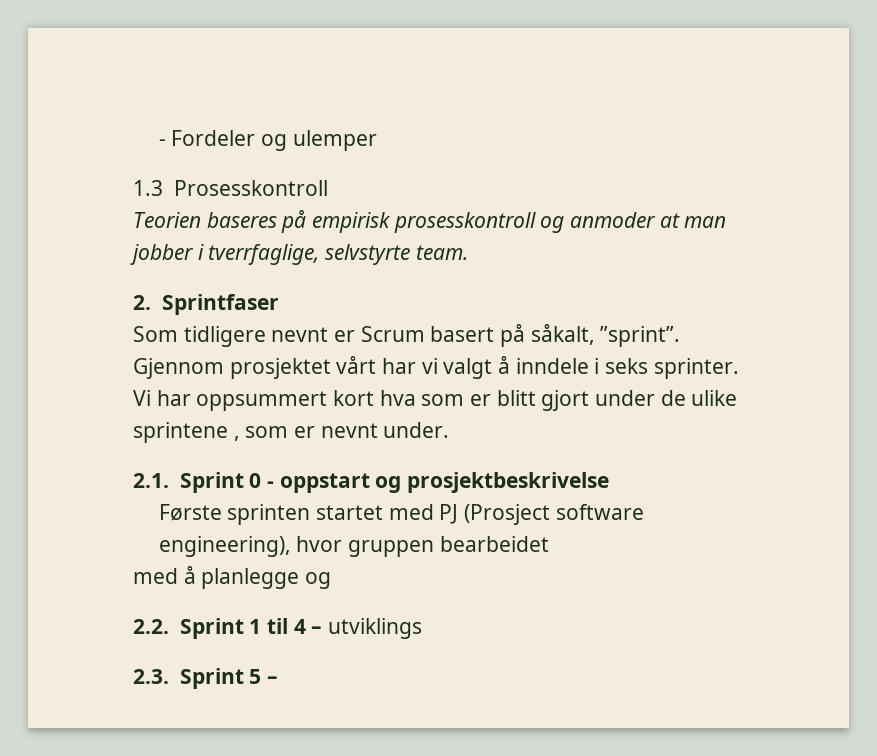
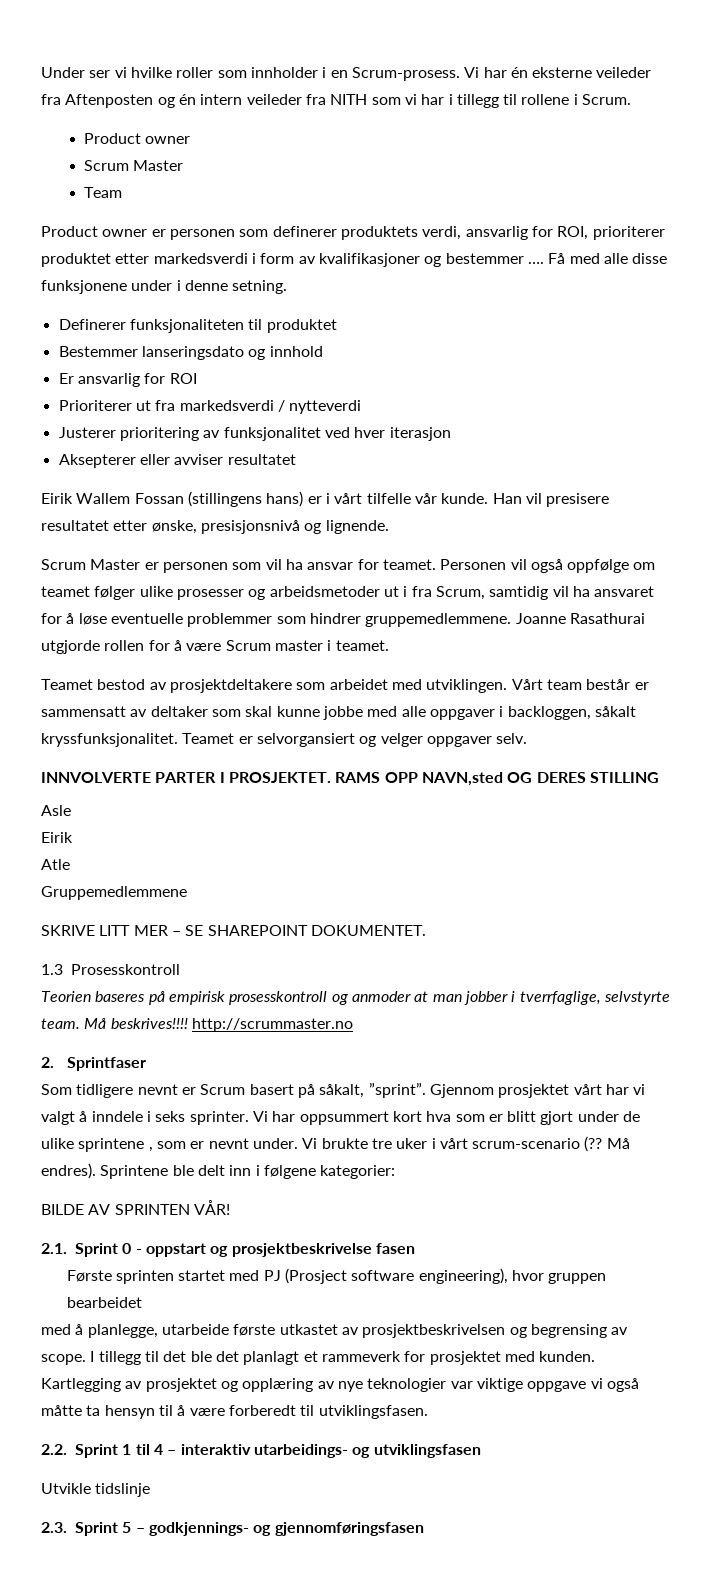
[158,130,377,151] - Fordeler og ulemper -> [41,67,652,81] [41,94,632,108] [84,133,191,144] [84,160,184,171] [84,187,123,198] [41,226,665,240] [41,253,668,267] [41,280,288,294] [58,319,337,333] [58,346,323,360] [58,373,197,387] [58,400,362,414] [58,427,451,441] [58,454,296,468] [41,491,610,507] [41,520,389,534] [41,559,656,573] [41,586,655,600] [41,613,645,627] [41,640,389,654] [41,679,649,693] [41,706,636,720] [41,733,528,747] [41,772,659,786] [41,805,71,816] [41,832,73,843] [41,859,70,870] [41,886,187,900] [41,925,426,936] Under ser vi hvilke roller som innholder i en Scrum-prosess. Vi har én eksterne veileder fra Aftenposten og én intern veileder fra NITH som vi har i tillegg til rollene i Scrum. // Product owner // Scrum Master // Team // Product owner er personen som definerer produktets verdi, ansvarlig for ROI, prioriterer produktet etter markedsverdi i form av kvalifikasjoner og bestemmer …. Få med alle disse funksjonene under i denne setning. // Definerer funksjonaliteten til produktet // Bestemmer lanseringsdato og innhold // Er ansvarlig for ROI // Prioriterer ut fra markedsverdi / nytteverdi // Justerer prioritering av funksjonalitet ved hver iterasjon // Aksepterer eller avviser resultatet // Eirik Wallem Fossan (stillingens hans) er i vårt tilfelle vår kunde. Han vil presisere resultatet etter ønske, presisjonsnivå og lignende. // Scrum Master er personen som vil ha ansvar for teamet. Personen vil også oppfølge om teamet følger ulike prosesser og arbeidsmetoder ut i fra Scrum, samtidig vil ha ansvaret for å løse eventuelle problemmer som hindrer gruppemedlemmene. Joanne Rasathurai utgjorde rollen for å være Scrum master i teamet. // Teamet bestod av prosjektdeltakere som arbeidet med utviklingen. Vårt team består er sammensatt av deltaker som skal kunne jobbe med alle oppgaver i backloggen, såkalt kryssfunksjonalitet. Teamet er selvorgansiert og velger oppgaver selv. // INNVOLVERTE PARTER I PROSJEKTET. RAMS OPP NAVN,sted OG DERES STILLING // Asle // Eirik // Atle // Gruppemedlemmene // SKRIVE LITT MER – SE SHAREPOINT DOKUMENTET.
(468, 252) none -> [84,1018,353,1032] Må beskrives!!!! http://scrummaster.no
(450, 430) none -> [302,1136,630,1152] [41,1163,396,1179] [41,1200,230,1215] Vi brukte tre uker i vårt scrum-scenario (?? Må endres). Sprintene ble delt inn i følgene kategorier: // BILDE AV SPRINTEN VÅR!
(609, 482) none -> [375,1243,415,1254] fasen
[201,568,332,589] planlegge og -> [87,1324,629,1338] [41,1351,596,1365] [41,1378,639,1392] [41,1405,428,1419] planlegge, utarbeide første utkastet av prosjektbeskrivelsen og begrensing av scope. I tillegg til det ble det planlagt et rammeverk for prosjektet med kunden. Kartlegging av prosjektet og opplæring av nye teknologier var viktige oppgave vi også måtte ta hensyn til å være forberedt til utviklingsfasen.
[327,618,422,639] utviklings -> [180,1444,481,1458] [41,1483,151,1497] interaktiv utarbeidings- og utviklingsfasen // Utvikle tidslinje
(278, 680) none -> [148,1522,424,1536] godkjennings- og gjennomføringsfasen

